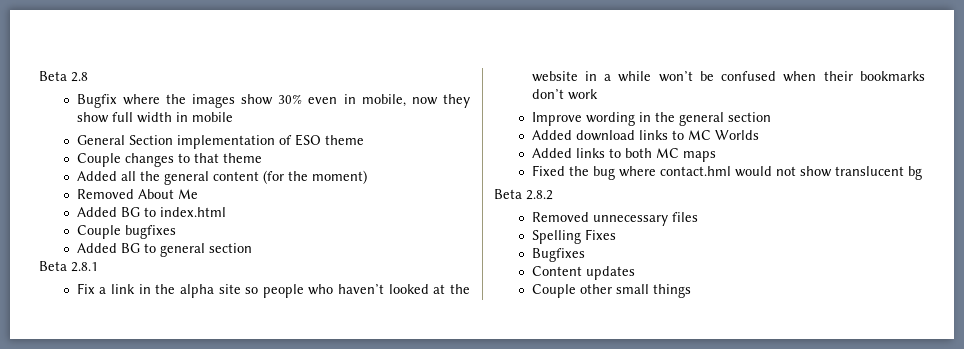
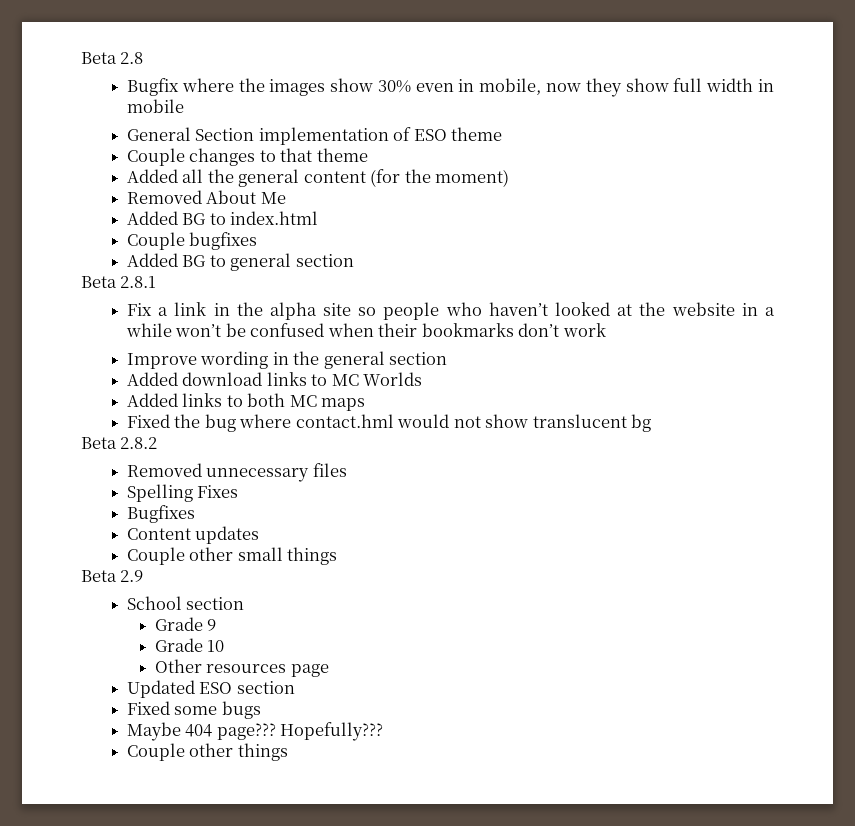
(691, 291) none -> [81,570,144,582] [126,596,245,610] [154,617,217,631] [154,638,225,652] [154,659,329,677] [126,680,295,698] [126,701,261,719] [126,722,384,741] [126,743,288,761] // Beta 2.9 // School section // Grade 9 // Grade 10 // Other resources page // Updated ESO section // Fixed some bugs // Maybe 404 page??? Hopefully??? // Couple other things

